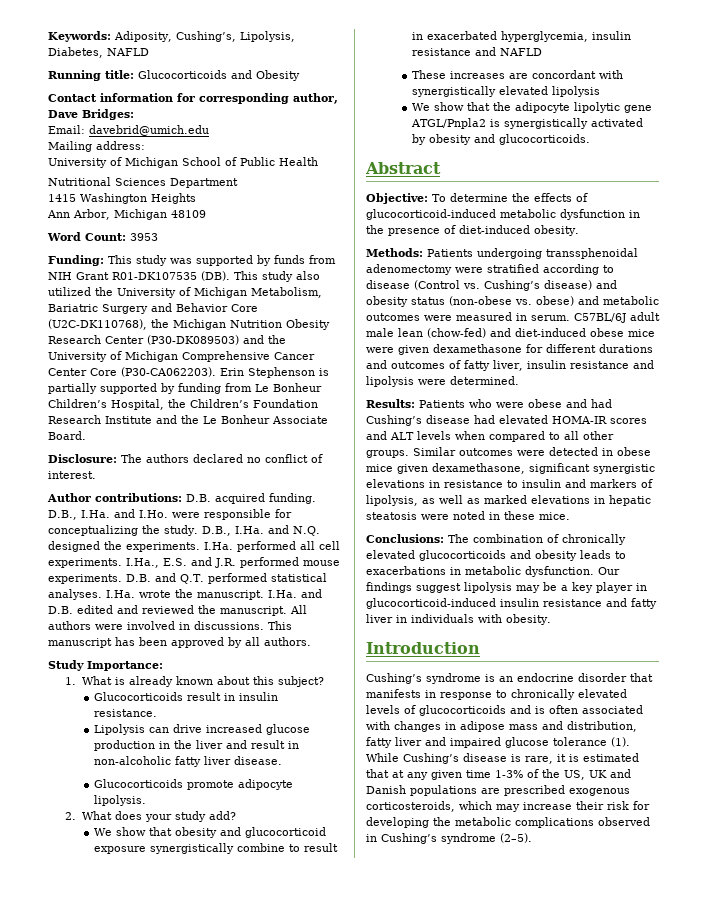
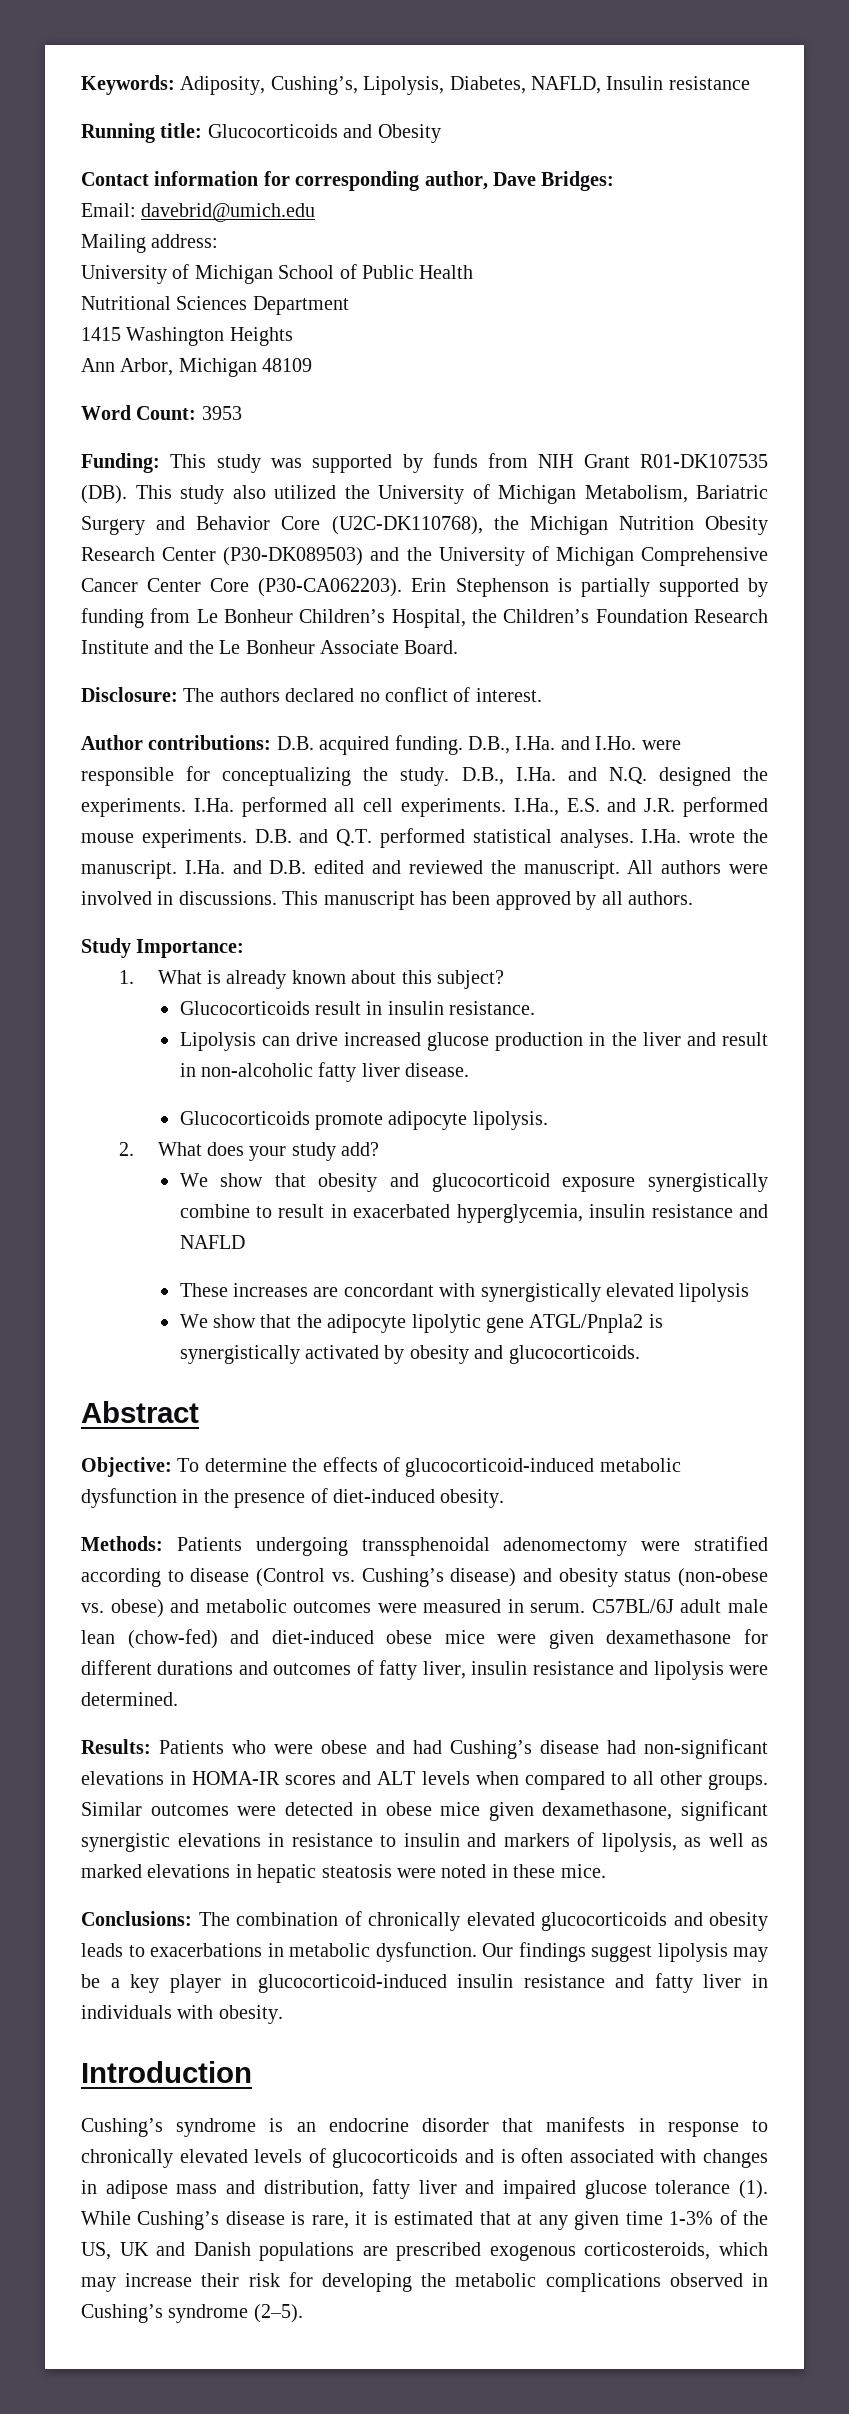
[107,48,149,56] NAFLD -> [531,76,750,94] NAFLD, Insulin resistance
[499,415,548,424] elevated -> [644,1739,769,1759] [81,1771,187,1785] non-significant elevations in

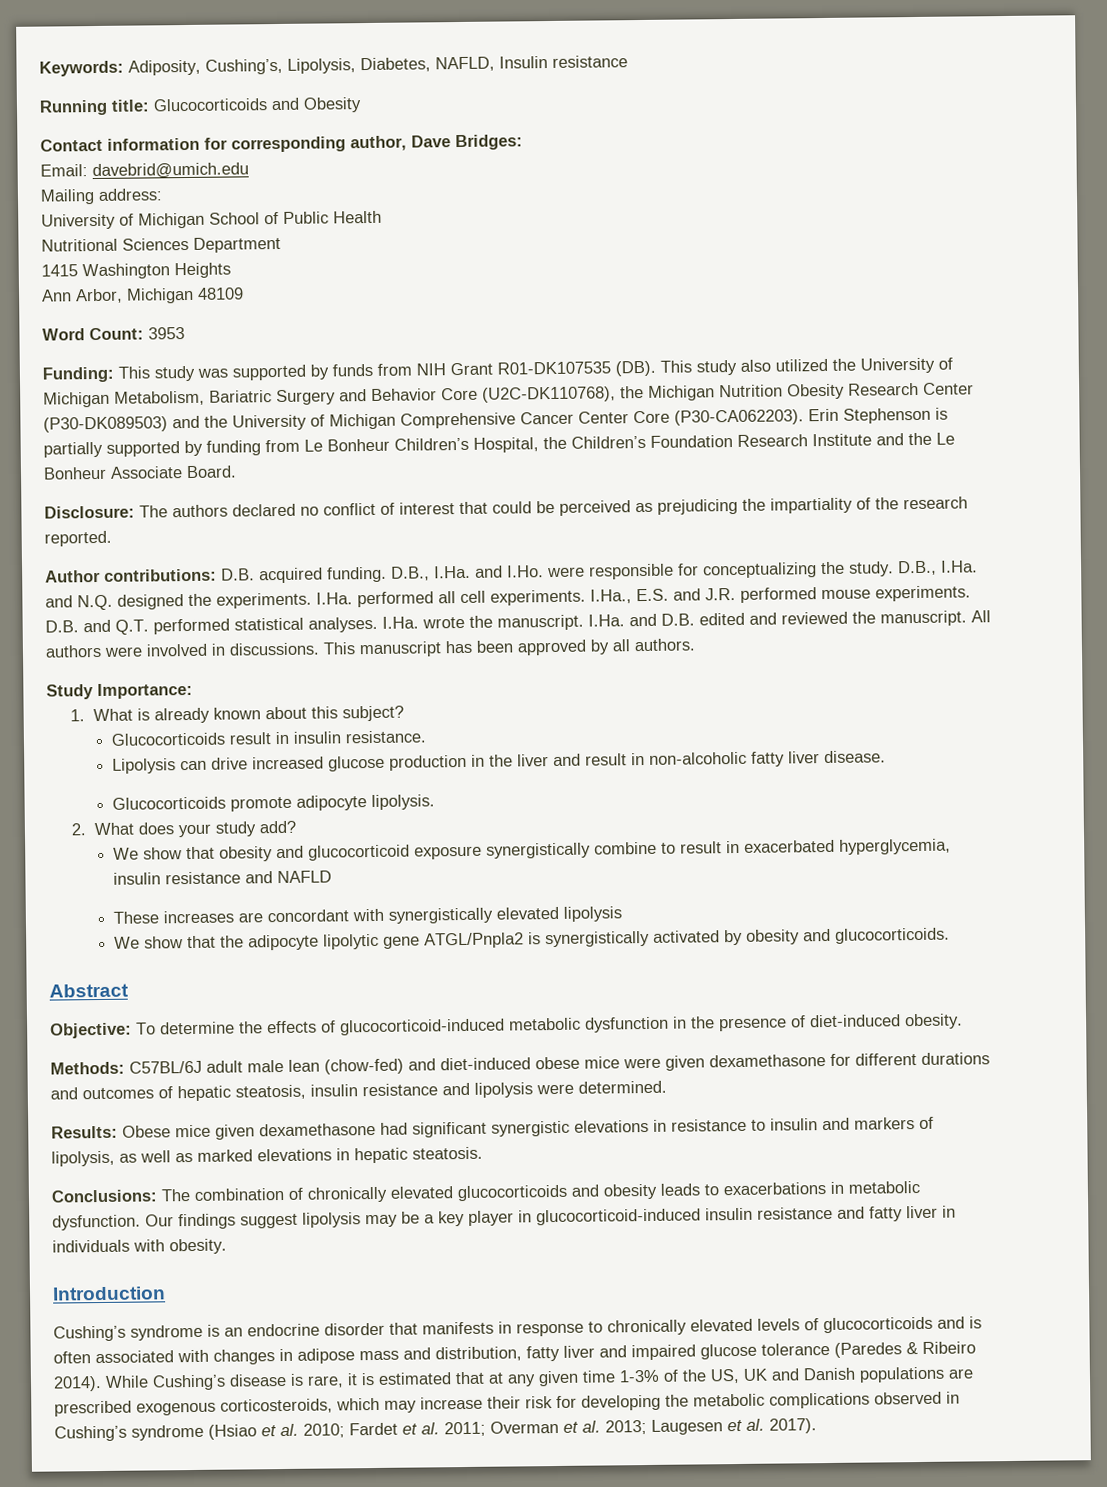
[475,688,542,702] interest. -> [399,496,968,516] [44,530,112,547] interest that could be perceived as prejudicing the impartiality of the research reported.
[176,1536,768,1556] [81,1568,768,1587] [81,1599,586,1618] Patients undergoing transsphenoidal adenomectomy were stratified according to disease (Control vs. Cushing’s disease) and obesity status (non-obese vs. obese) and metabolic outcomes were measured in serum. -> (125, 1068) none
[379,1660,466,1680] fatty liver, -> [177,1084,306,1102] hepatic steatosis,
[159,1739,769,1759] [81,1771,769,1790] [81,1802,673,1821] Patients who were obese and had Cushing’s disease had non-significant elevations in HOMA-IR scores and ALT levels when compared to all other groups. Similar outcomes were detected in obese mice given dexamethasone, -> [122,1122,408,1140] Obese mice given dexamethasone had
[321,1864,606,1878] steatosis were noted in these mice. -> [412,1146,483,1160] steatosis.
[738,2180,768,2199] (1). -> [834,1341,976,1358] [53,1376,102,1392] (Paredes & Ribeiro 2014).
[253,2304,303,2323] (2–5). -> [208,1418,817,1440] (Hsiao et al. 2010; Fardet et al. 2011; Overman et al. 2013; Laugesen et al. 2017).

